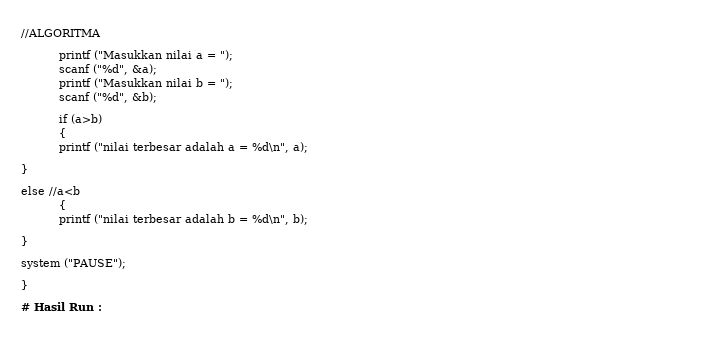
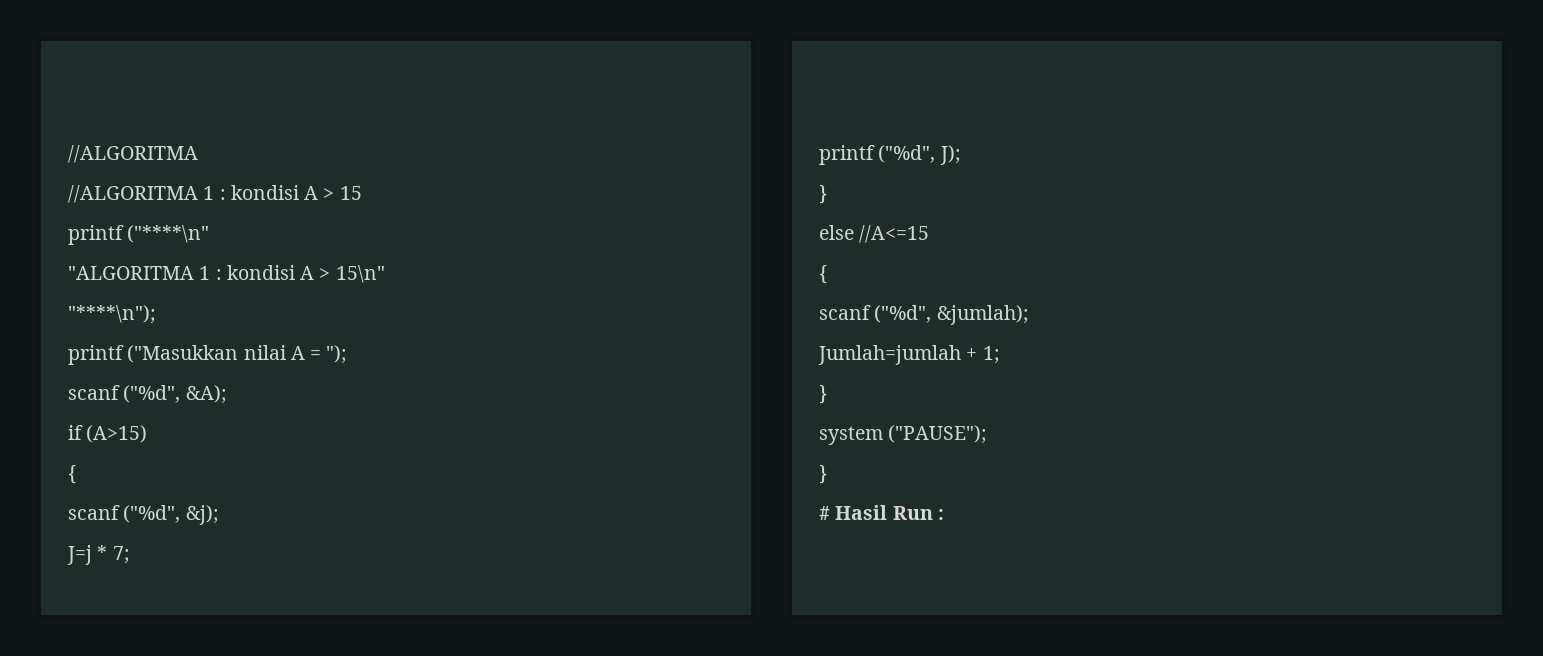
[21,29,101,38] [59,50,234,61] [59,64,158,75] [59,78,234,89] [59,92,158,103] [59,114,103,124] [59,128,67,138] [59,142,309,153] //ALGORITMA // printf ("Masukkan nilai a = "); // scanf ("%d", &a); // printf ("Masukkan nilai b = "); // scanf ("%d", &b); // if (a>b) // { // printf ("nilai terbesar adalah a = %d\n", a); -> [68,145,198,163] [68,185,362,203] [68,225,210,245] [68,265,385,283] [68,305,156,324] [68,345,348,365] [68,385,227,404] [68,425,148,443] [68,465,76,484] [68,505,219,525] [67,545,130,565] [819,145,961,165] //ALGORITMA // //ALGORITMA 1 : kondisi A > 15 // printf ("****\n" // "ALGORITMA 1 : kondisi A > 15\n" // "****\n"); // printf ("Masukkan nilai A = "); // scanf ("%d", &A); // if (A>15) // { // scanf ("%d", &j); // J=j * 7; // printf ("%d", J);
[49,186,80,196] [59,200,67,210] [59,214,309,225] //a<b // { // printf ("nilai terbesar adalah b = %d\n", b); -> [859,225,930,243] [819,265,827,284] [819,305,1029,325] [818,345,1000,365] //A<=15 // { // scanf ("%d", &jumlah); // Jumlah=jumlah + 1;

